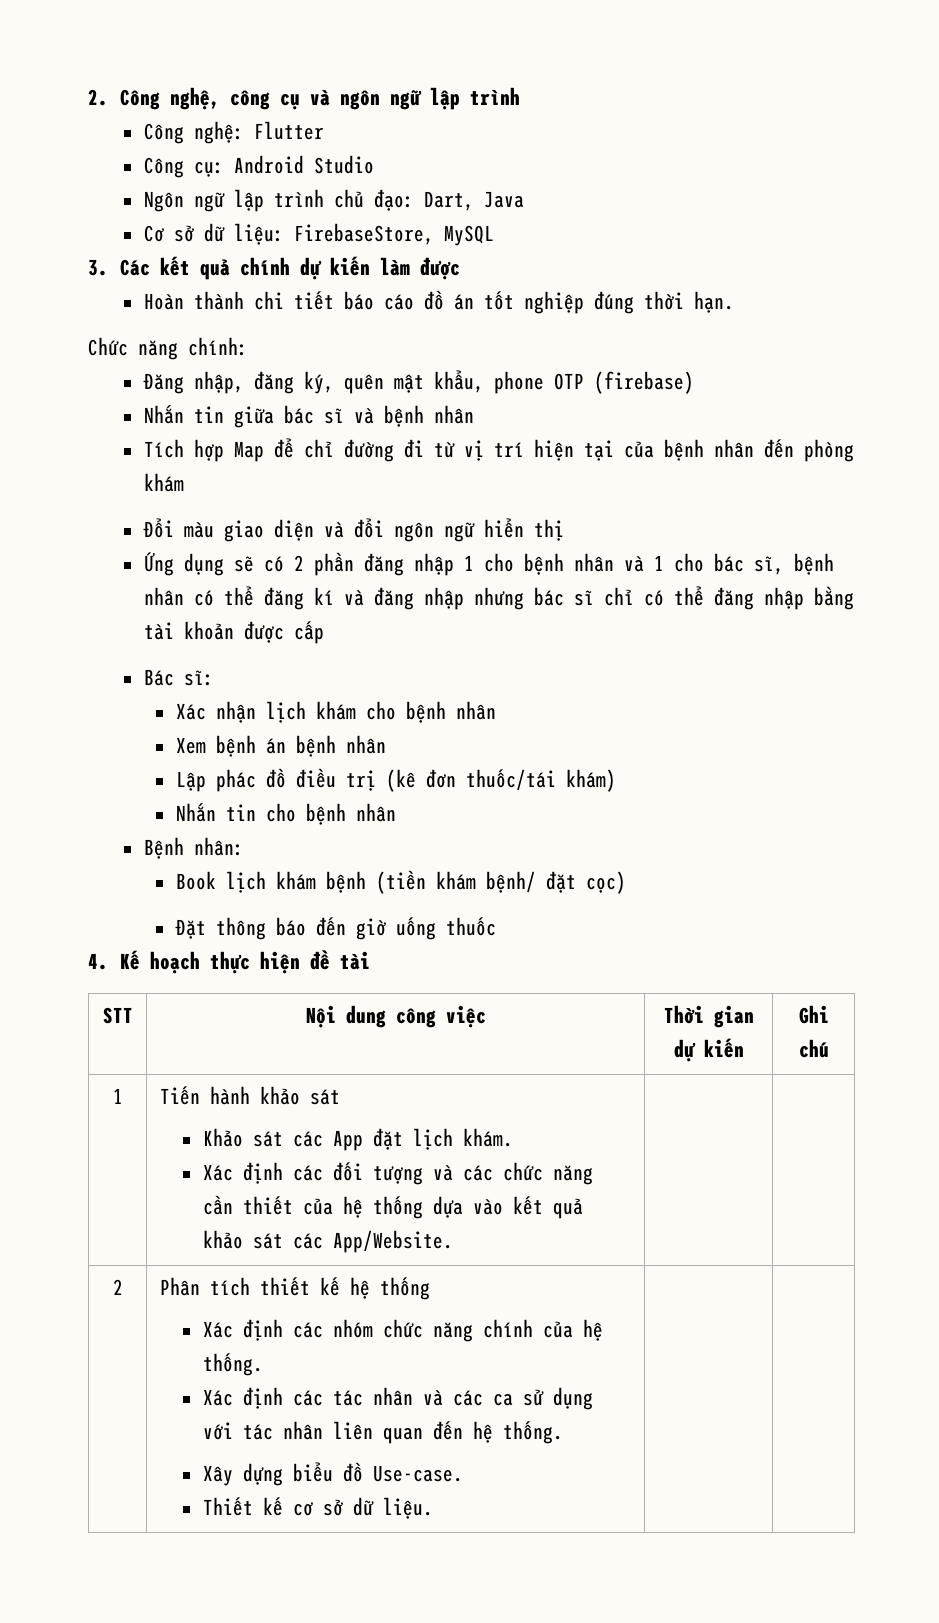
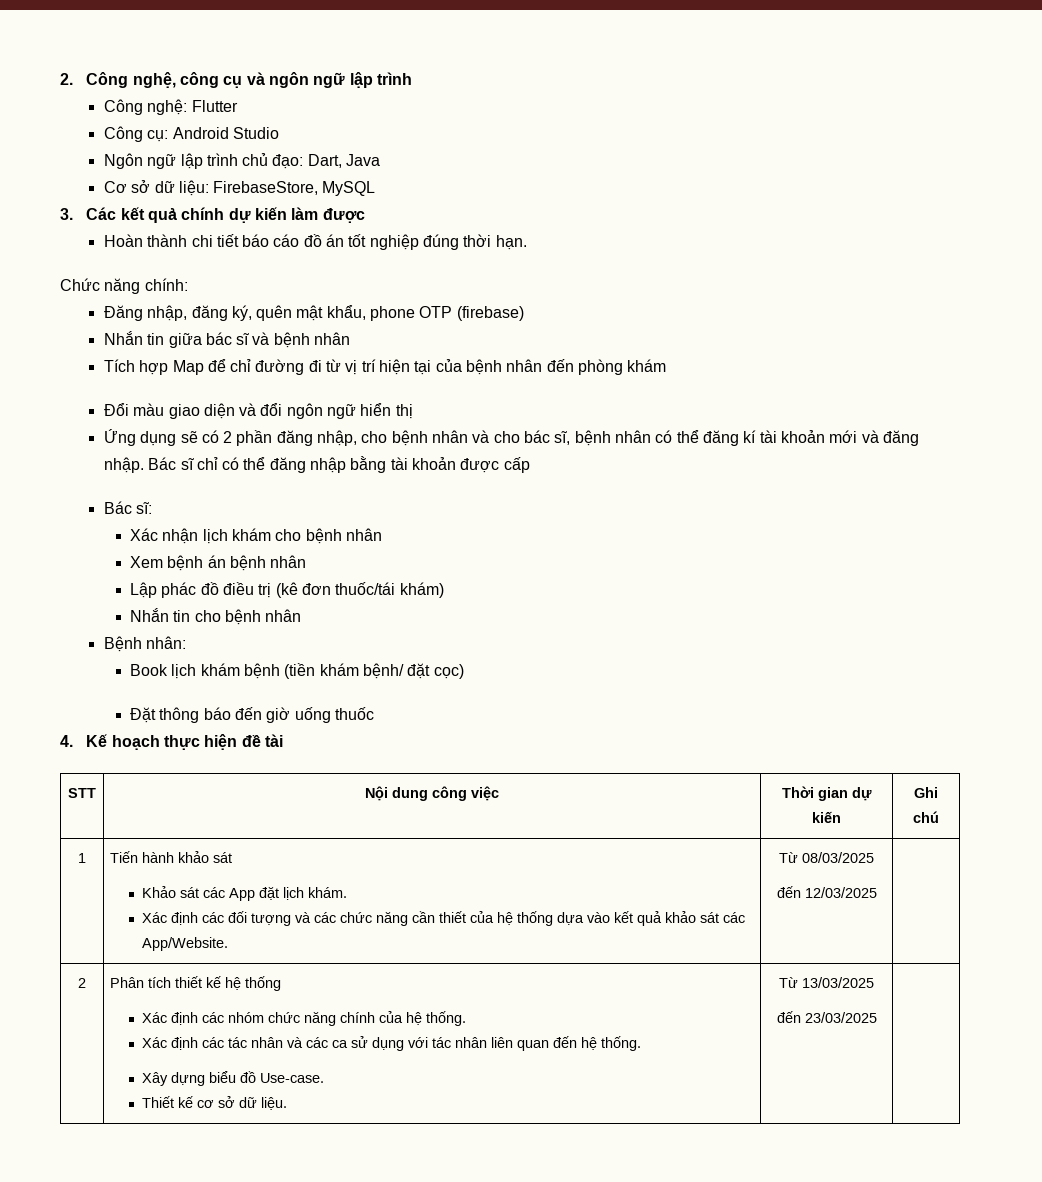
[413,553,474,576] nhập 1 -> [317,430,358,446] nhập,
[653,555,664,571] 1 -> (490, 436) none
[343,587,564,610] và đăng nhập nhưng bác -> [759,430,919,446] [103,457,177,473] tài khoản mới và đăng nhập. Bác
(453, 1241) none -> [779,852,874,863] [776,886,877,898] Từ 08/03/2025 // đến 12/03/2025
(433, 1508) none -> [779,977,874,988] [776,1011,877,1023] Từ 13/03/2025 // đến 23/03/2025

